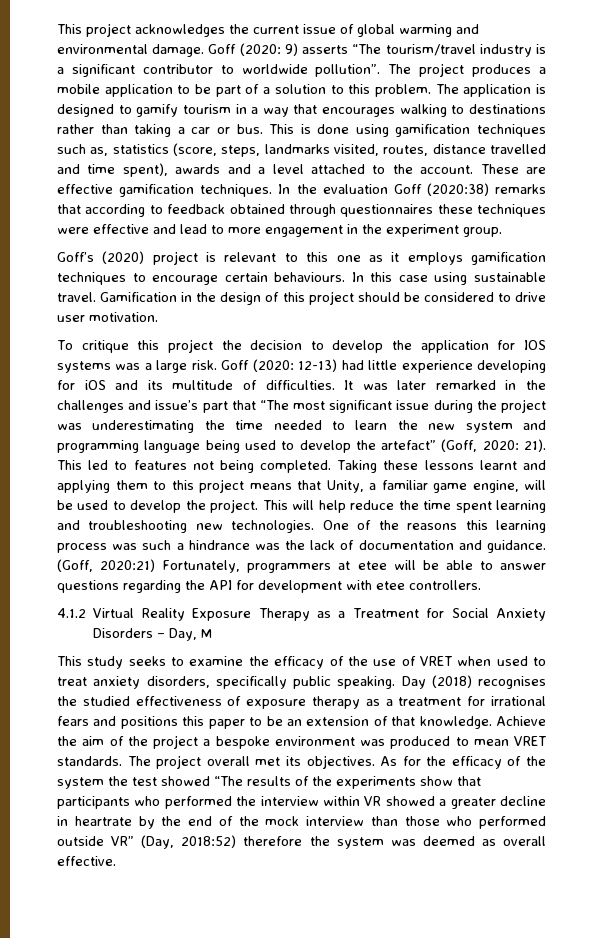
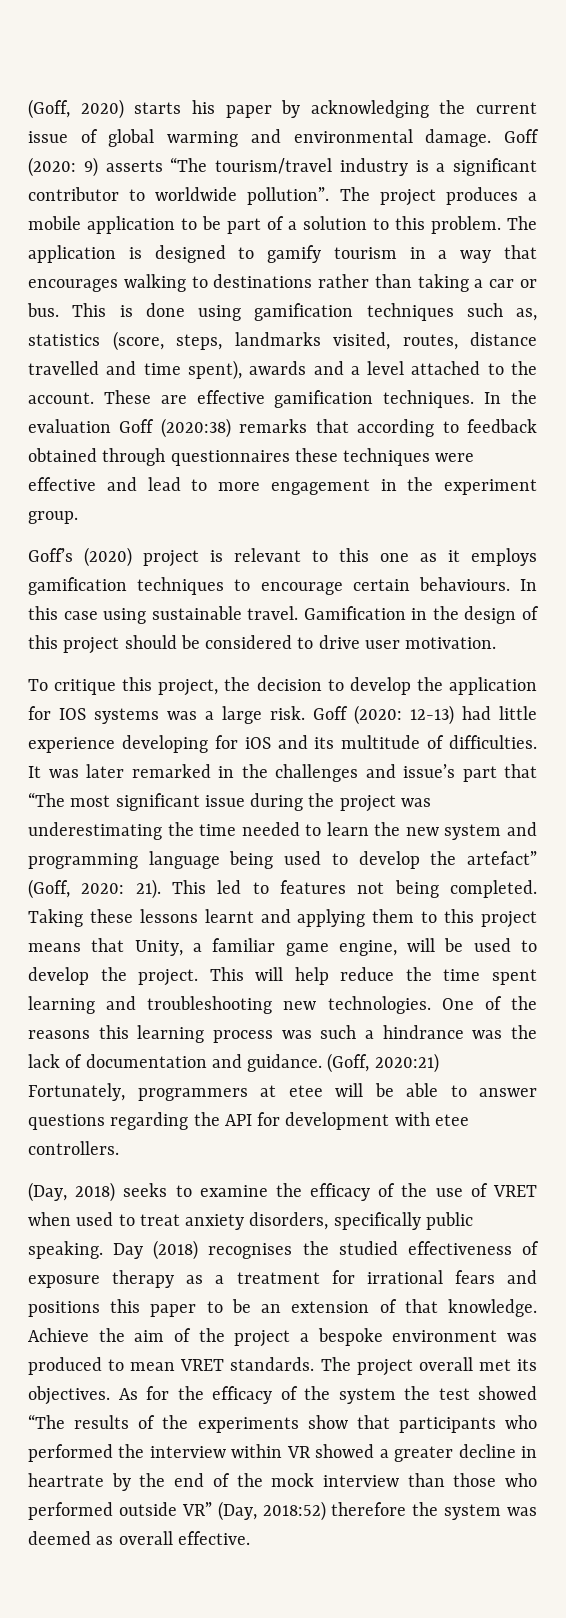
[57,23,225,37] This project acknowledges -> [28,99,429,119] (Goff, 2020) starts his paper by acknowledging
[167,339,213,353] project -> [158,679,219,696] project,
[57,608,547,621] [93,628,213,641] [57,656,124,669] 4.1.2 Virtual Reality Exposure Therapy as a Treatment for Social Anxiety Disorders – Day, M // This study -> [28,1182,116,1202] (Day, 2018)

